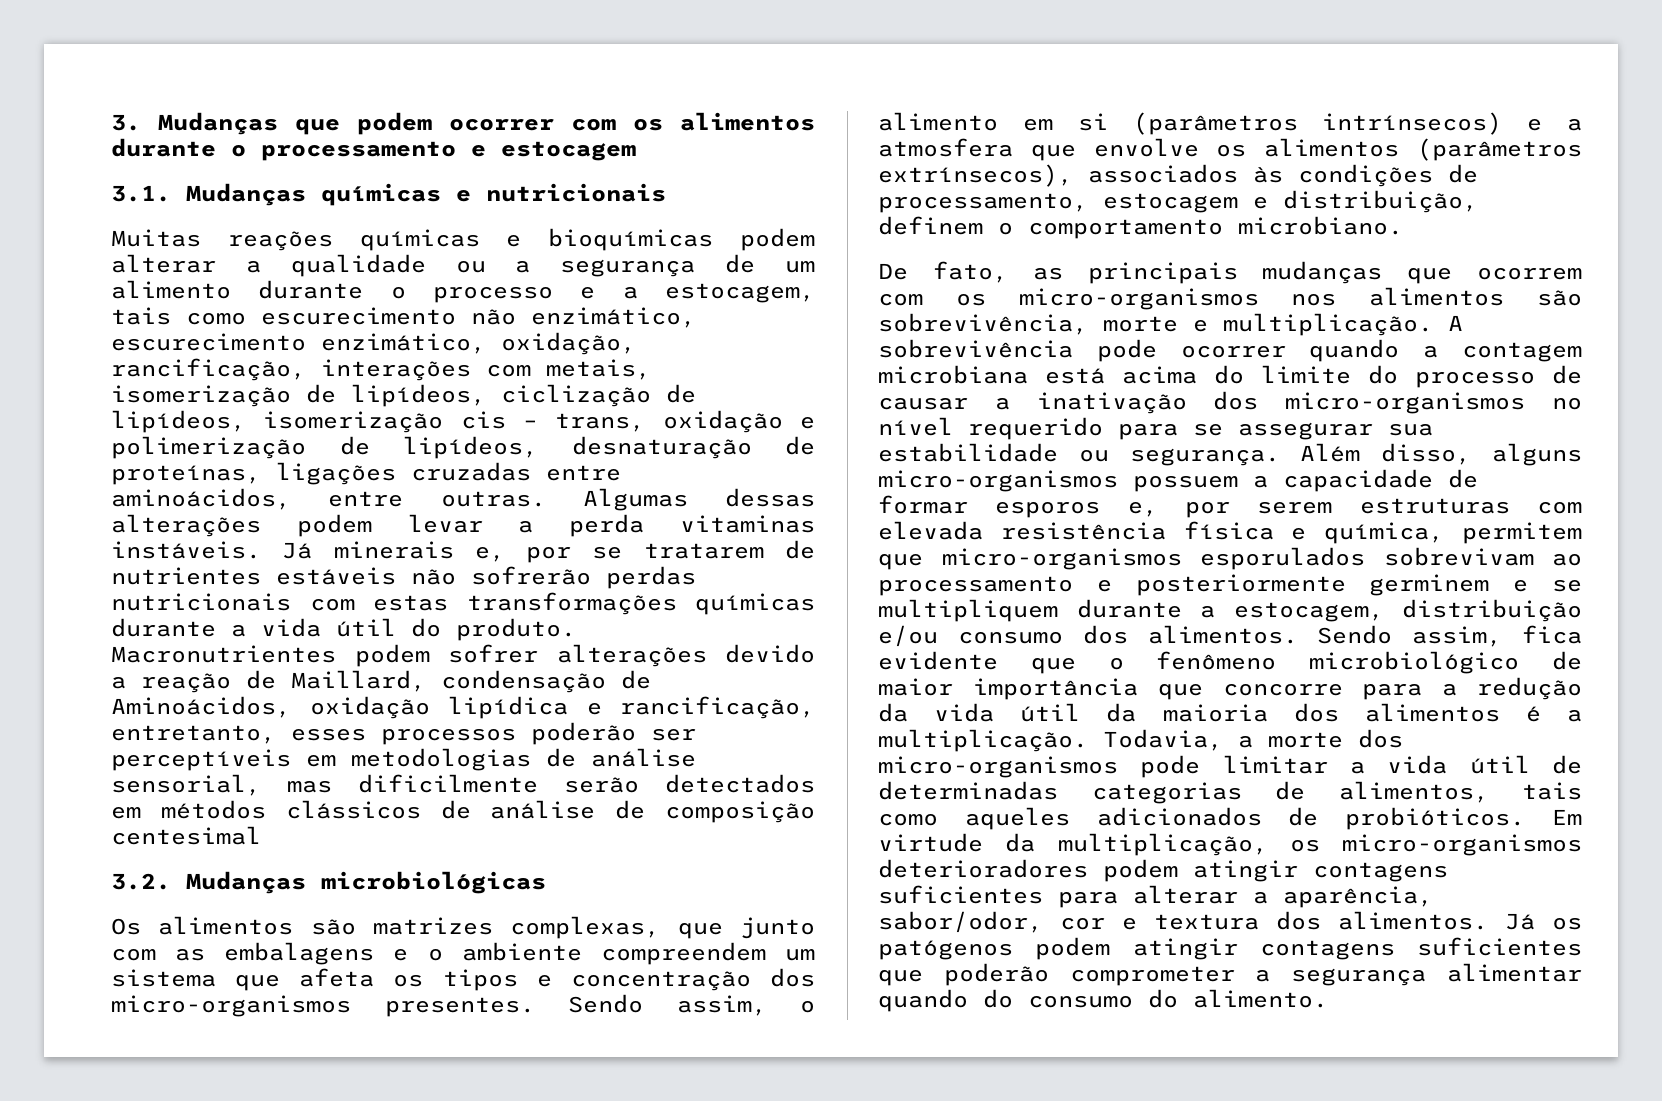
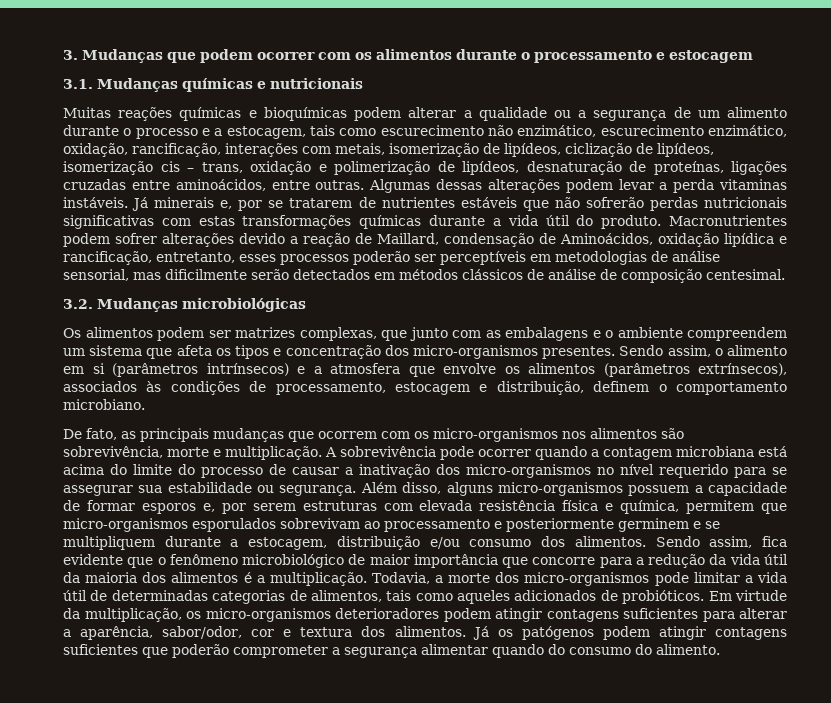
(396, 576) none -> [522,200,549,211] que
(291, 602) none -> [63,215,154,229] significativas
[111,826,261,845] centesimal -> [706,269,785,280] centesimal.
[310,919,356,935] são -> [157,327,231,341] podem ser

